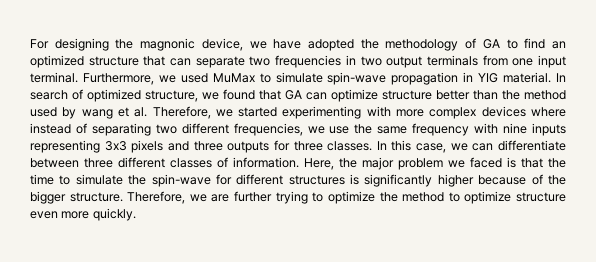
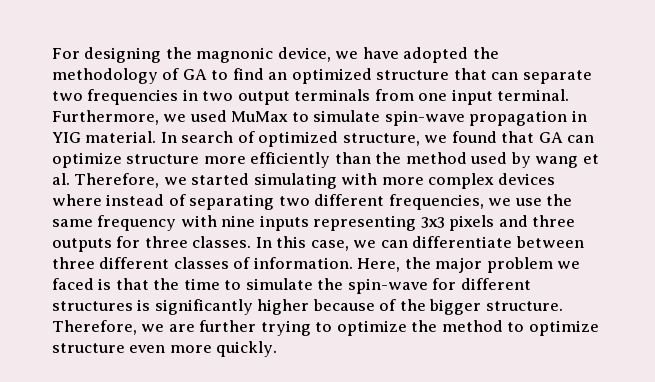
[436,90,470,100] better -> [203,152,331,168] more efficiently
[282,106,362,119] experimenting -> [253,173,337,189] simulating

